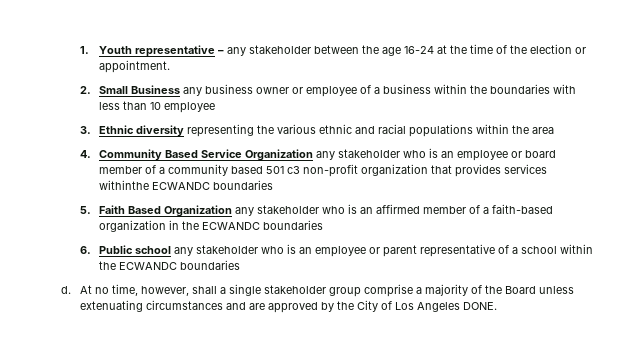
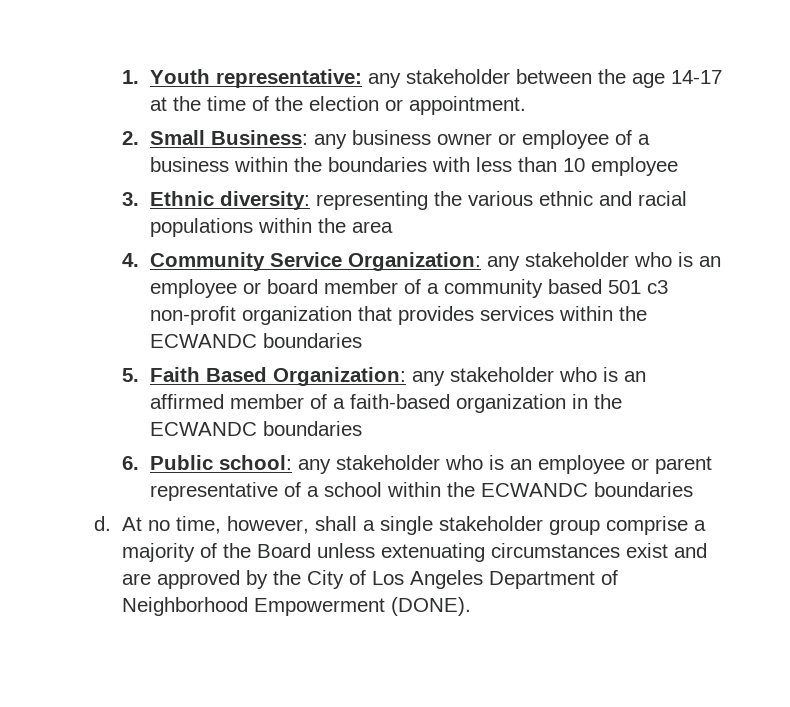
[135,45,225,57] representative – -> [216,69,363,88] representative:
[404,46,435,54] 16-24 -> [671,70,723,84] 14-17
[131,85,181,94] Business -> [211,130,309,145] Business:
[136,125,185,137] diversity -> [220,191,311,210] diversity:
[165,149,314,161] Based Service Organization -> [270,252,482,271] Service Organization:
[99,180,150,190] withinthe -> [559,306,648,321] within the
[164,205,233,217] Organization -> [273,367,407,386] Organization:
[135,246,172,254] school -> [219,455,293,470] school:
(224, 305) none -> [626,543,669,558] exist
[463,302,498,310] DONE. -> [489,570,619,589] [122,597,472,616] Department of Neighborhood Empowerment (DONE).

